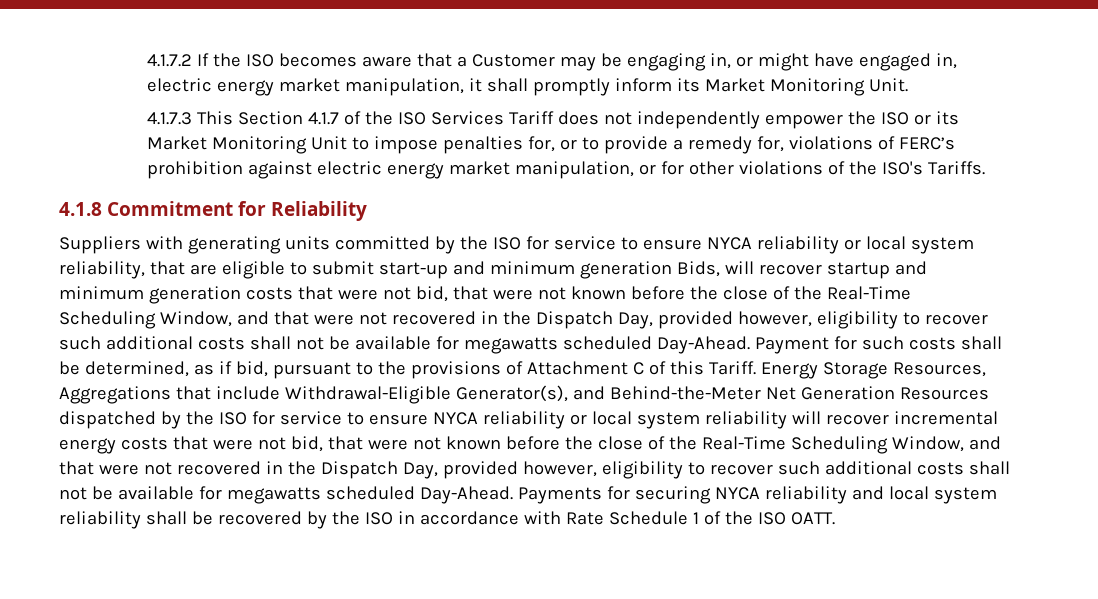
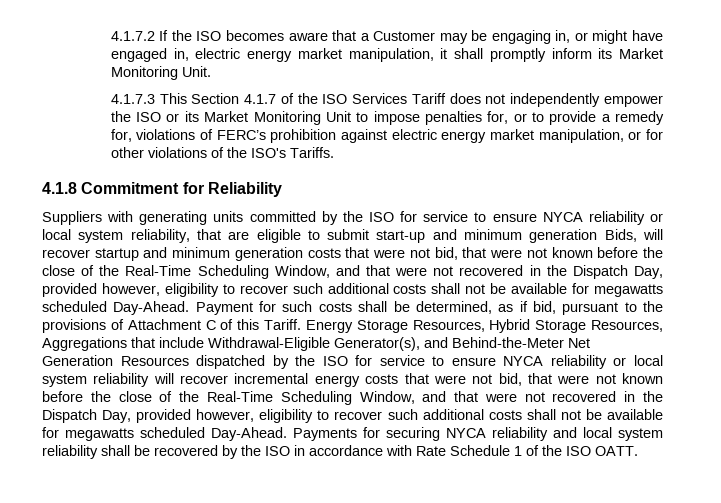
(986, 369) none -> [489,319,663,333] Hybrid Storage Resources,

